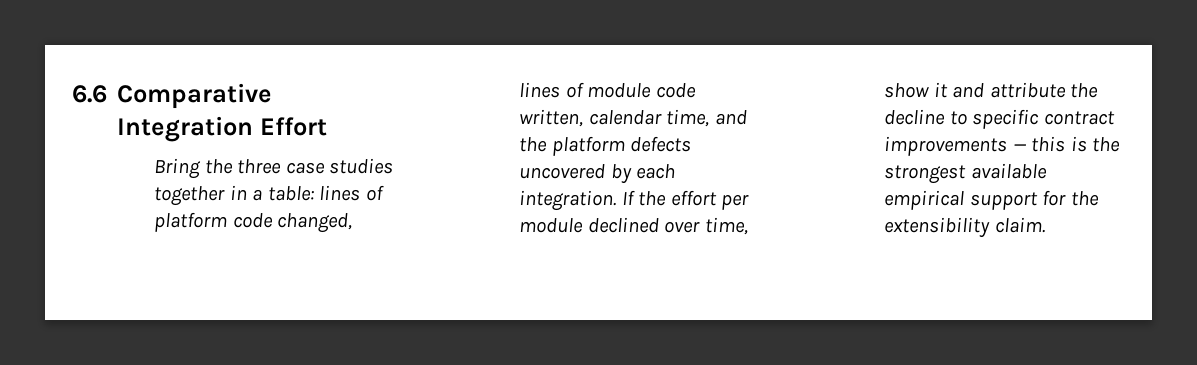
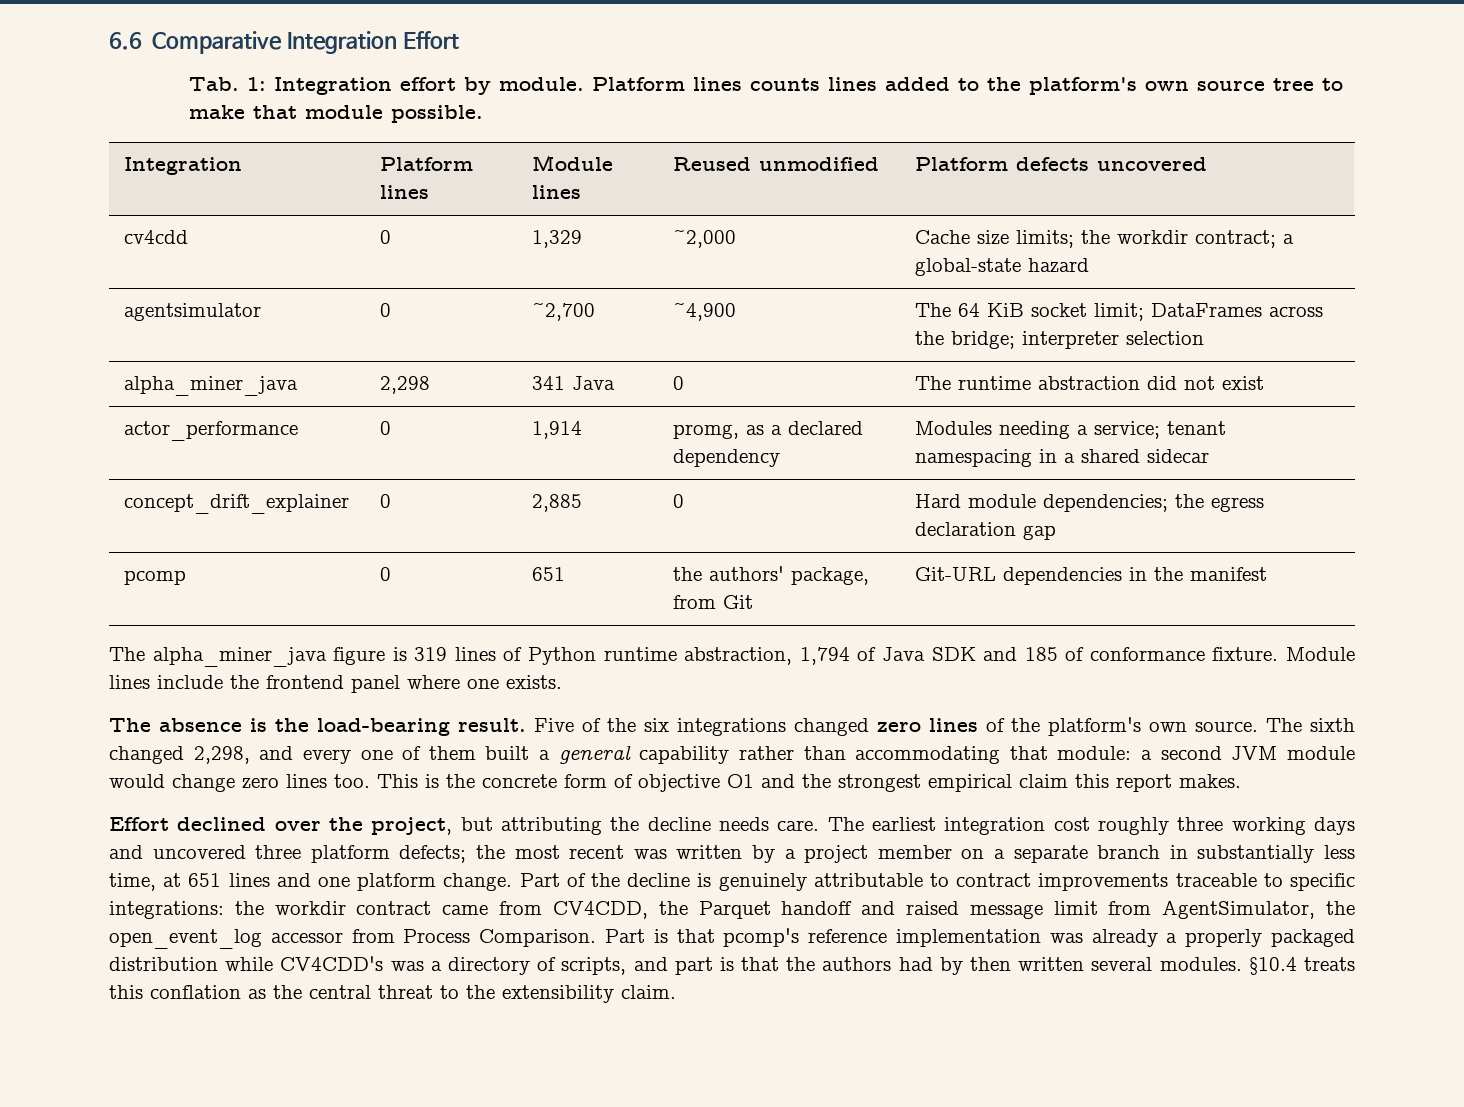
[154,158,394,179] [154,185,384,206] [154,212,353,233] [519,82,696,98] [519,109,747,127] [519,136,692,156] [519,164,676,184] [519,190,750,211] [519,217,748,235] [884,82,1099,98] [884,109,1115,129] [884,136,1121,156] [884,163,1047,184] [884,190,1067,210] Bring the three case studies together in a table: lines of platform code changed, lines of module code written, calendar time, and the platform defects uncovered by each integration. If the effort per module declined over time, show it and attribute the decline to specific contract improvements — this is the strongest available empirical support for -> [188,77,1343,95] [188,105,483,123] [124,157,243,175] [380,157,474,171] [380,185,430,199] [532,155,614,171] [532,185,582,199] [673,157,880,171] [915,157,1208,171] [124,230,189,244] [380,230,392,244] [532,230,583,248] [673,229,737,248] [915,230,1295,248] [915,258,1090,276] [124,303,262,321] [380,303,392,317] [532,302,596,321] [673,302,737,321] [915,303,1324,321] [915,331,1205,349] [124,376,299,396] [380,376,431,394] [532,376,616,390] [673,376,685,390] [915,376,1265,390] [124,421,299,441] [380,421,392,435] [532,421,583,439] [673,421,864,439] [673,449,781,467] [915,421,1227,439] [915,449,1210,467] [124,494,350,514] [380,494,392,508] [532,494,583,512] [673,494,685,508] [915,494,1265,512] [915,522,1057,540] [124,570,187,585] [380,567,392,581] [532,567,566,581] [673,566,870,585] [673,595,754,609] [915,567,1268,585] [109,647,1355,667] [109,675,562,693] [109,717,1355,736] [109,745,1355,764] [109,774,1241,792] [109,817,1355,835] [109,845,1355,863] [109,873,1356,891] [109,900,1355,919] [109,928,1355,949] [109,956,1355,975] [109,985,459,999] Tab. 1: Integration effort by module. Platform lines counts lines added to the platform's own source tree to make that module possible. // Integration | Platform lines | Module lines | Reused unmodified | Platform defects uncovered // cv4cdd | 0 | 1,329 | ~2,000 | Cache size limits; the workdir contract; a global-state hazard // agentsimulator | 0 | ~2,700 | ~4,900 | The 64 KiB socket limit; DataFrames across the bridge; interpreter selection // alpha_miner_java | 2,298 | 341 Java | 0 | The runtime abstraction did not exist // actor_performance | 0 | 1,914 | promg, as a declared dependency | Modules needing a service; tenant namespacing in a shared sidecar // concept_drift_explainer | 0 | 2,885 | 0 | Hard module dependencies; the egress declaration gap // pcomp | 0 | 651 | the authors' package, from Git | Git-URL dependencies in the manifest // The alpha_miner_java figure is 319 lines of Python runtime abstraction, 1,794 of Java SDK and 185 of conformance fixture. Module lines include the frontend panel where one exists. // The absence is the load-bearing result. Five of the six integrations changed zero lines of the platform's own source. The sixth changed 2,298, and every one of them built a general capability rather than accommodating that module: a second JVM module would change zero lines too. This is the concrete form of objective O1 and the strongest empirical claim this report makes. // Effort declined over the project, but attributing the decline needs care. The earliest integration cost roughly three working days and uncovered three platform defects; the most recent was written by a project member on a separate branch in substantially less time, at 651 lines and one platform change. Part of the decline is genuinely attributable to contract improvements traceable to specific integrations: the workdir contract came from CV4CDD, the Parquet handoff and raised message limit from AgentSimulator, the open_event_log accessor from Process Comparison. Part is that pcomp's reference implementation was already a properly packaged distribution while CV4CDD's was a directory of scripts, and part is that the authors had by then written several modules. §10.4 treats this conflation as the central threat to

